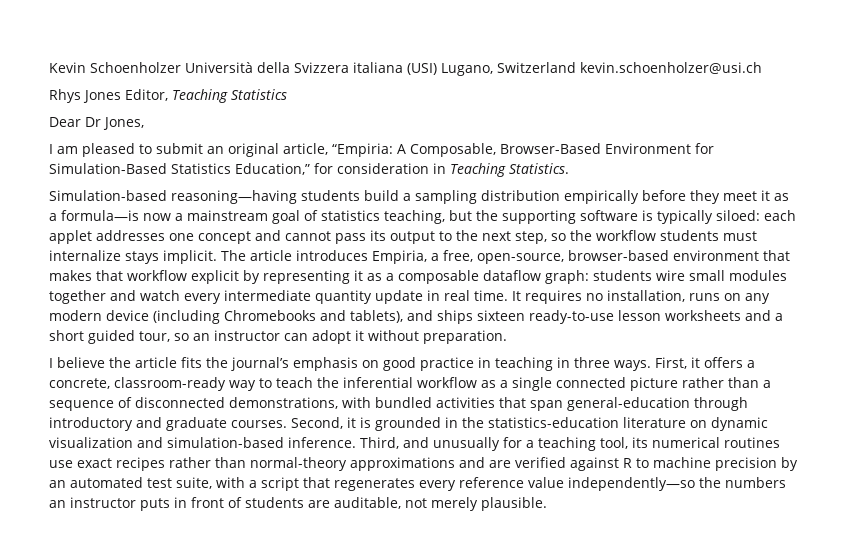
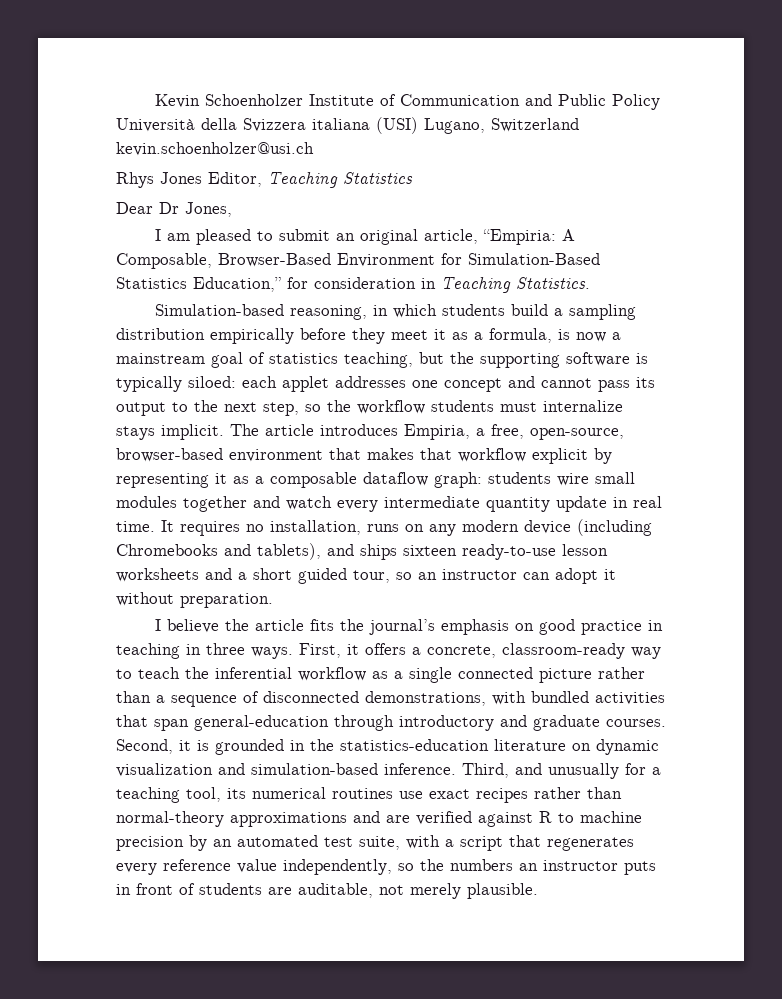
(181, 67) none -> [308,94,660,110] Institute of Communication and Public Policy
[171,190,297,204] reasoning—having -> [289,304,437,320] reasoning, in which
[61,210,139,221] formula—is -> [489,328,570,343] formula, is
[568,477,695,491] independently—so -> [283,859,414,875] independently, so

